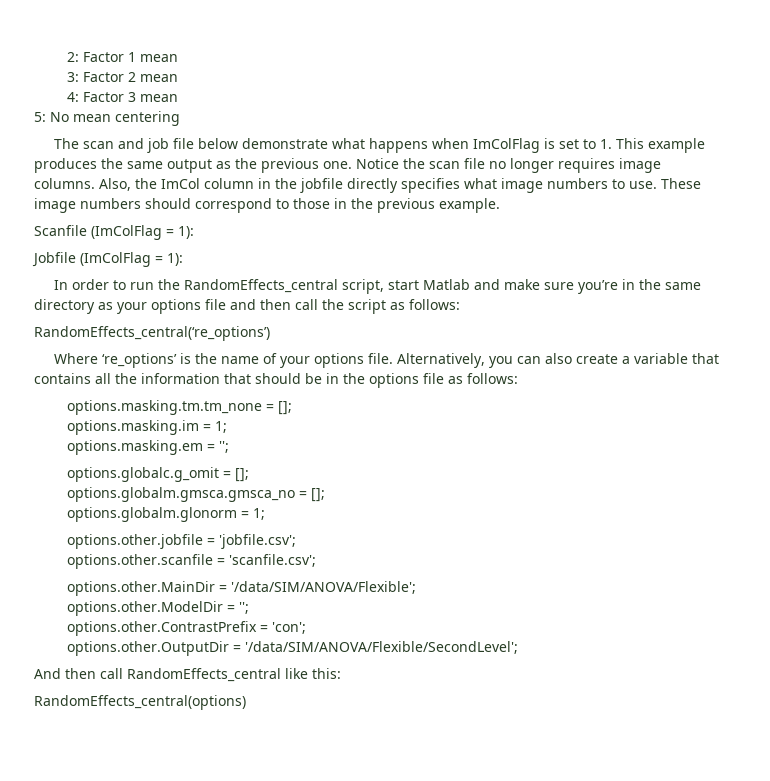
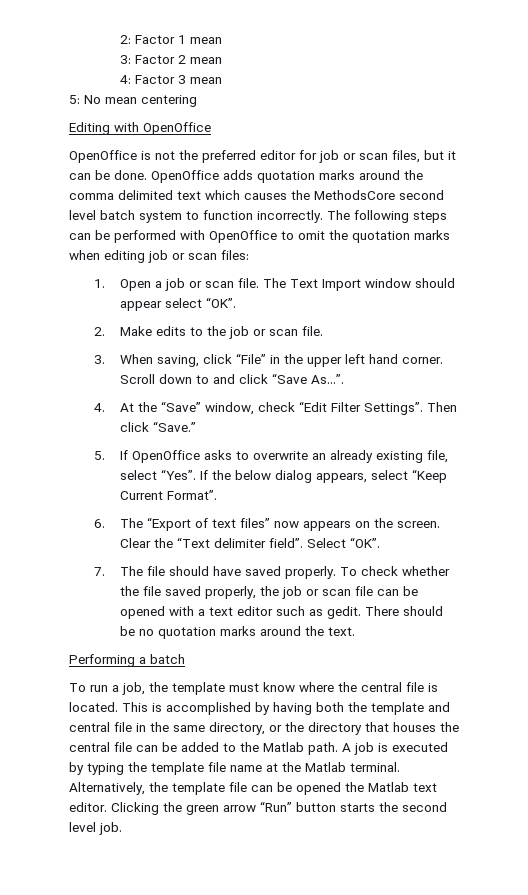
[54,138,706,153] [34,158,661,173] [34,178,701,193] [34,198,500,213] [34,225,194,240] [32,252,183,267] [54,279,702,294] [34,299,460,314] [34,326,270,341] [54,353,720,368] [34,373,518,388] [67,400,293,415] [67,420,228,435] [67,440,230,455] [67,467,250,482] [67,487,326,502] [67,507,266,522] [67,534,297,549] [67,554,317,569] [67,581,417,596] [67,601,250,616] [67,621,307,636] [67,641,519,656] [34,668,341,682] [34,695,246,710] The scan and job file below demonstrate what happens when ImColFlag is set to 1. This example produces the same output as the previous one. Notice the scan file no longer requires image columns. Also, the ImCol column in the jobfile directly specifies what image numbers to use. These image numbers should correspond to those in the previous example. // Scanfile (ImColFlag = 1): // Jobfile (ImColFlag = 1): // In order to run the RandomEffects_central script, start Matlab and make sure you’re in the same directory as your options file and then call the script as follows: // RandomEffects_central(‘re_options’) // Where ‘re_options’ is the name of your options file. Alternatively, you can also create a variable that contains all the information that should be in the options file as follows: // options.masking.tm.tm_none = []; // options.masking.im = 1; // options.masking.em = ''; // options.globalc.g_omit = []; // options.globalm.gmsca.gmsca_no = []; // options.globalm.glonorm = 1; // options.other.jobfile = 'jobfile.csv'; // options.other.scanfile = 'scanfile.csv'; // options.other.MainDir = '/data/SIM/ANOVA/Flexible'; // options.other.ModelDir = ''; // options.other.ContrastPrefix = 'con'; // options.other.OutputDir = '/data/SIM/ANOVA/Flexible/SecondLevel'; // And then call RandomEffects_central like this: // RandomEffects_central(options) -> [69,122,211,135] [69,150,456,163] [69,170,423,183] [69,190,444,200] [69,210,447,223] [69,230,450,243] [69,250,249,263] [94,278,455,291] [119,297,236,311] [94,326,323,339] [94,353,443,367] [119,373,344,384] [94,401,457,415] [119,421,196,432] [94,450,448,463] [119,469,447,483] [119,490,217,500] [94,517,440,531] [119,537,380,548] [94,566,450,579] [119,586,418,599] [119,606,443,619] [119,626,355,639] [69,654,185,667] [69,682,438,695] [69,702,450,715] [69,722,459,735] [69,742,448,755] [69,762,400,775] [69,782,437,795] [69,801,447,815] [69,822,122,835] Editing with OpenOffice // OpenOffice is not the preferred editor for job or scan files, but it can be done. OpenOffice adds quotation marks around the comma delimited text which causes the MethodsCore second level batch system to function incorrectly. The following steps can be performed with OpenOffice to omit the quotation marks when editing job or scan files: // 1. Open a job or scan file. The Text Import window should appear select “OK”. // 2. Make edits to the job or scan file. // 3. When saving, click “File” in the upper left hand corner. Scroll down to and click “Save As…”. // 4. At the “Save” window, check “Edit Filter Settings”. Then click “Save.” // 5. If OpenOffice asks to overwrite an already existing file, select “Yes”. If the below dialog appears, select “Keep Current Format”. // 6. The “Export of text files” now appears on the screen. Clear the “Text delimiter field”. Select “OK”. // 7. The file should have saved properly. To check whether the file saved properly, the job or scan file can be opened with a text editor such as gedit. There should be no quotation marks around the text. // Performing a batch // To run a job, the template must know where the central file is located. This is accomplished by having both the template and central file in the same directory, or the directory that houses the central file can be added to the Matlab path. A job is executed by typing the template file name at the Matlab terminal. Alternatively, the template file can be opened the Matlab text editor. Clicking the green arrow “Run” button starts the second level job.

